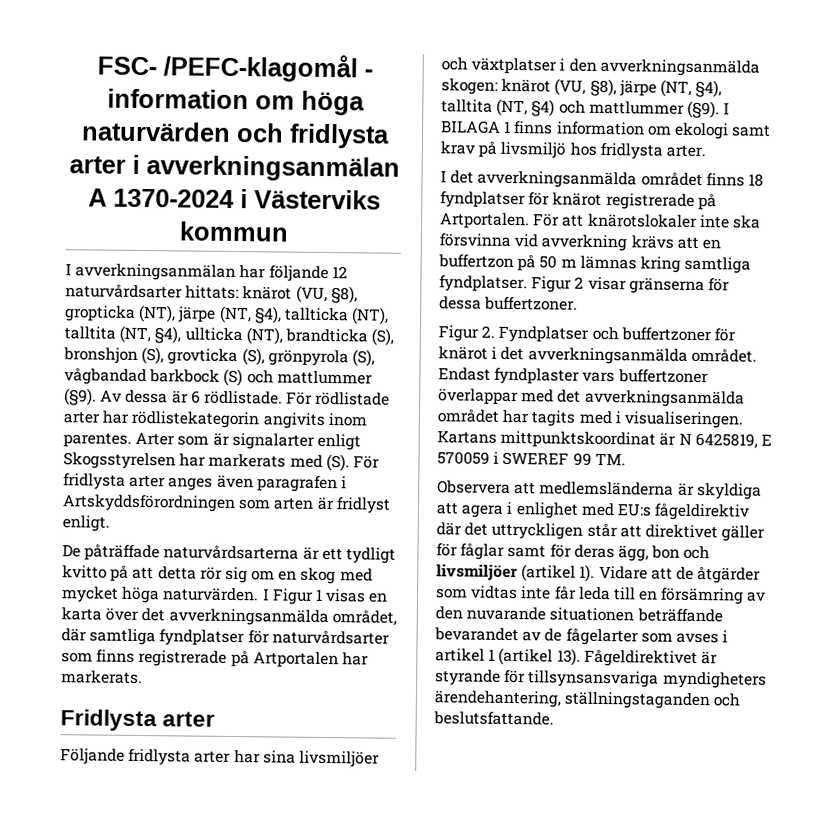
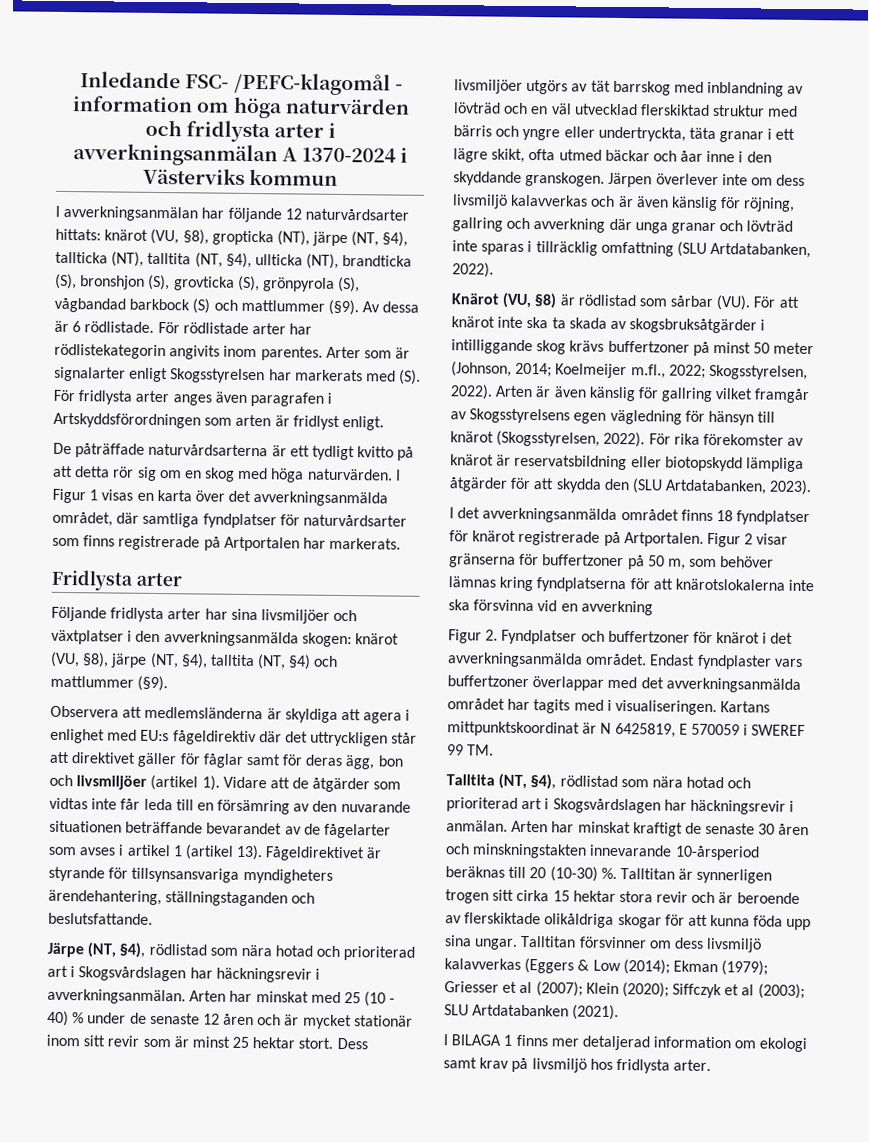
(97, 66) none -> [80,71,182,89] Inledande
[61,586,119,603] mycket -> (269, 473) none
[723,102,731,115] [441,120,772,140] [440,140,706,160] [440,170,764,189] [440,191,717,211] [440,212,761,230] [439,233,721,252] [438,254,752,274] [439,275,730,295] [439,296,579,311] [438,325,736,343] [438,346,757,365] [438,367,709,385] [438,388,745,408] [437,408,744,429] [437,430,772,449] [437,451,626,466] I BILAGA 1 finns information om ekologi samt krav på livsmiljö hos fridlysta arter. // I det avverkningsanmälda området finns 18 fyndplatser för knärot registrerade på Artportalen. För att knärotslokaler inte ska försvinna vid avverkning krävs att en buffertzon på 50 m lämnas kring samtliga fyndplatser. Figur 2 visar gränserna för dessa buffertzoner. // Figur 2. Fyndplatser och buffertzoner för knärot i det avverkningsanmälda området. Endast fyndplaster vars buffertzoner överlappar med det avverkningsanmälda området har tagits med i visualiseringen. Kartans mittpunktskoordinat är N 6425819, E 570059 i SWEREF 99 TM. -> (169, 683) none
(554, 718) none -> [47,942,416,961] [47,965,320,983] [47,988,396,1007] [47,1010,413,1030] [46,1034,368,1050] [454,79,805,97] [453,102,799,117] [453,125,796,143] [453,148,772,163] [453,171,806,188] [452,194,796,212] [452,217,794,235] [452,240,812,259] [452,262,494,278] [451,292,799,311] [451,316,766,334] [451,339,815,356] [451,361,808,381] [450,384,810,404] [450,408,776,426] [450,430,805,448] [450,454,804,472] [449,477,813,496] [449,507,811,526] [449,530,789,548] [449,553,775,570] [448,576,815,593] [448,599,653,616] [448,629,794,645] [447,652,803,670] [447,675,801,693] [447,698,771,716] [447,721,806,738] [447,744,495,756] [446,773,752,790] [446,797,795,815] [446,820,810,837] [445,843,760,861] [445,866,773,884] [445,889,800,904] [445,912,812,931] [444,935,763,953] [444,957,769,976] [444,981,805,1000] [444,1004,620,1021] [443,1034,808,1053] [443,1057,712,1074] // Järpe (NT, §4), rödlistad som nära hotad och prioriterad art i Skogsvårdslagen har häckningsrevir i avverkningsanmälan. Arten har minskat med 25 (10 - 40) % under de senaste 12 åren och är mycket stationär inom sitt revir som är minst 25 hektar stort. Dess livsmiljöer utgörs av tät barrskog med inblandning av lövträd och en väl utvecklad flerskiktad struktur med bärris och yngre eller undertryckta, täta granar i ett lägre skikt, ofta utmed bäckar och åar inne i den skyddande granskogen. Järpen överlever inte om dess livsmiljö kalavverkas och är även känslig för röjning, gallring och avverkning där unga granar och lövträd inte sparas i tillräcklig omfattning (SLU Artdatabanken, 2022). // Knärot (VU, §8) är rödlistad som sårbar (VU). För att knärot inte ska ta skada av skogsbruksåtgärder i intilliggande skog krävs buffertzoner på minst 50 meter (Johnson, 2014; Koelmeijer m.fl., 2022; Skogsstyrelsen, 2022). Arten är även känslig för gallring vilket framgår av Skogsstyrelsens egen vägledning för hänsyn till knärot (Skogsstyrelsen, 2022). För rika förekomster av knärot är reservatsbildning eller biotopskydd lämpliga åtgärder för att skydda den (SLU Artdatabanken, 2023). // I det avverkningsanmälda området finns 18 fyndplatser för knärot registrerade på Artportalen. Figur 2 visar gränserna för buffertzoner på 50 m, som behöver lämnas kring fyndplatserna för att knärotslokalerna inte ska försvinna vid en avverkning // Figur 2. Fyndplatser och buffertzoner för knärot i det avverkningsanmälda området. Endast fyndplaster vars buffertzoner överlappar med det avverkningsanmälda området har tagits med i visualiseringen. Kartans mittpunktskoordinat är N 6425819, E 570059 i SWEREF 99 TM. // Talltita (NT, §4), rödlistad som nära hotad och prioriterad art i Skogsvårdslagen har häckningsrevir i anmälan. Arten har minskat kraftigt de senaste 30 åren och minskningstakten innevarande 10-årsperiod beräknas till 20 (10-30) %. Talltitan är synnerligen trogen sitt cirka 15 hektar stora revir och är beroende av flerskiktade olikåldriga skogar för att kunna föda upp sina ungar. Talltitan försvinner om dess livsmiljö kalavverkas (Eggers & Low (2014); Ekman (1979); Griesser et al (2007); Klein (2020); Siffczyk et al (2003); SLU Artdatabanken (2021). // I BILAGA 1 finns mer detaljerad information om ekologi samt krav på livsmiljö hos fridlysta arter.

